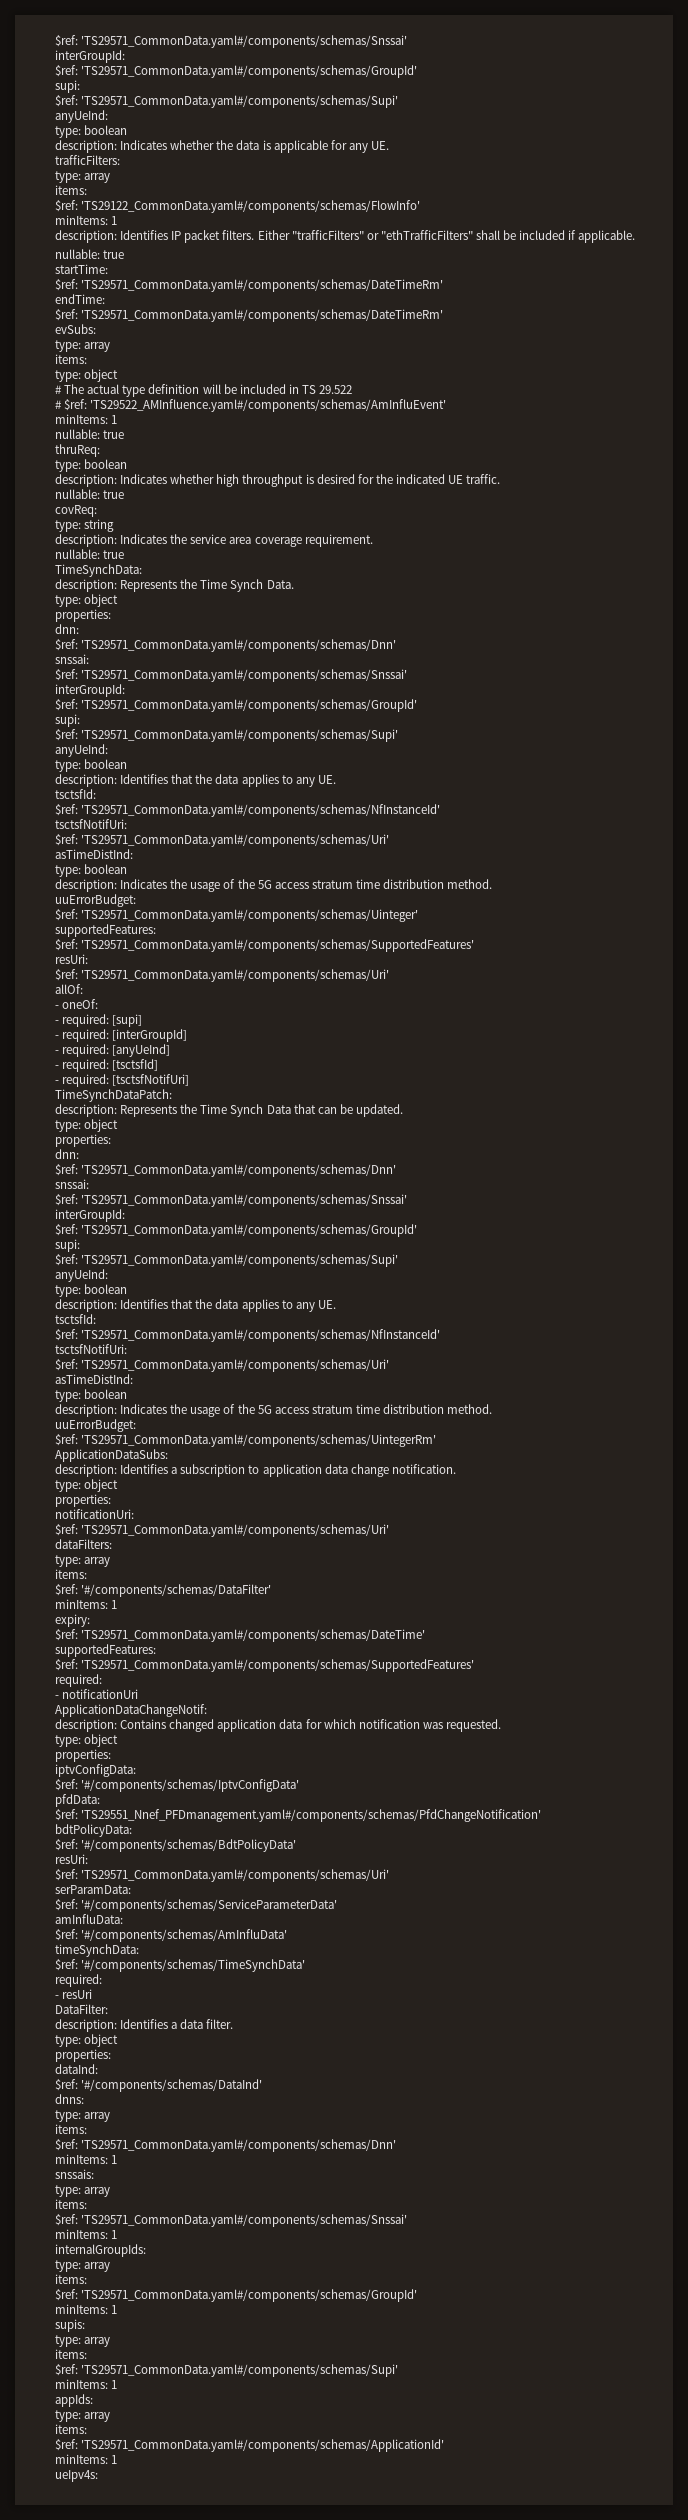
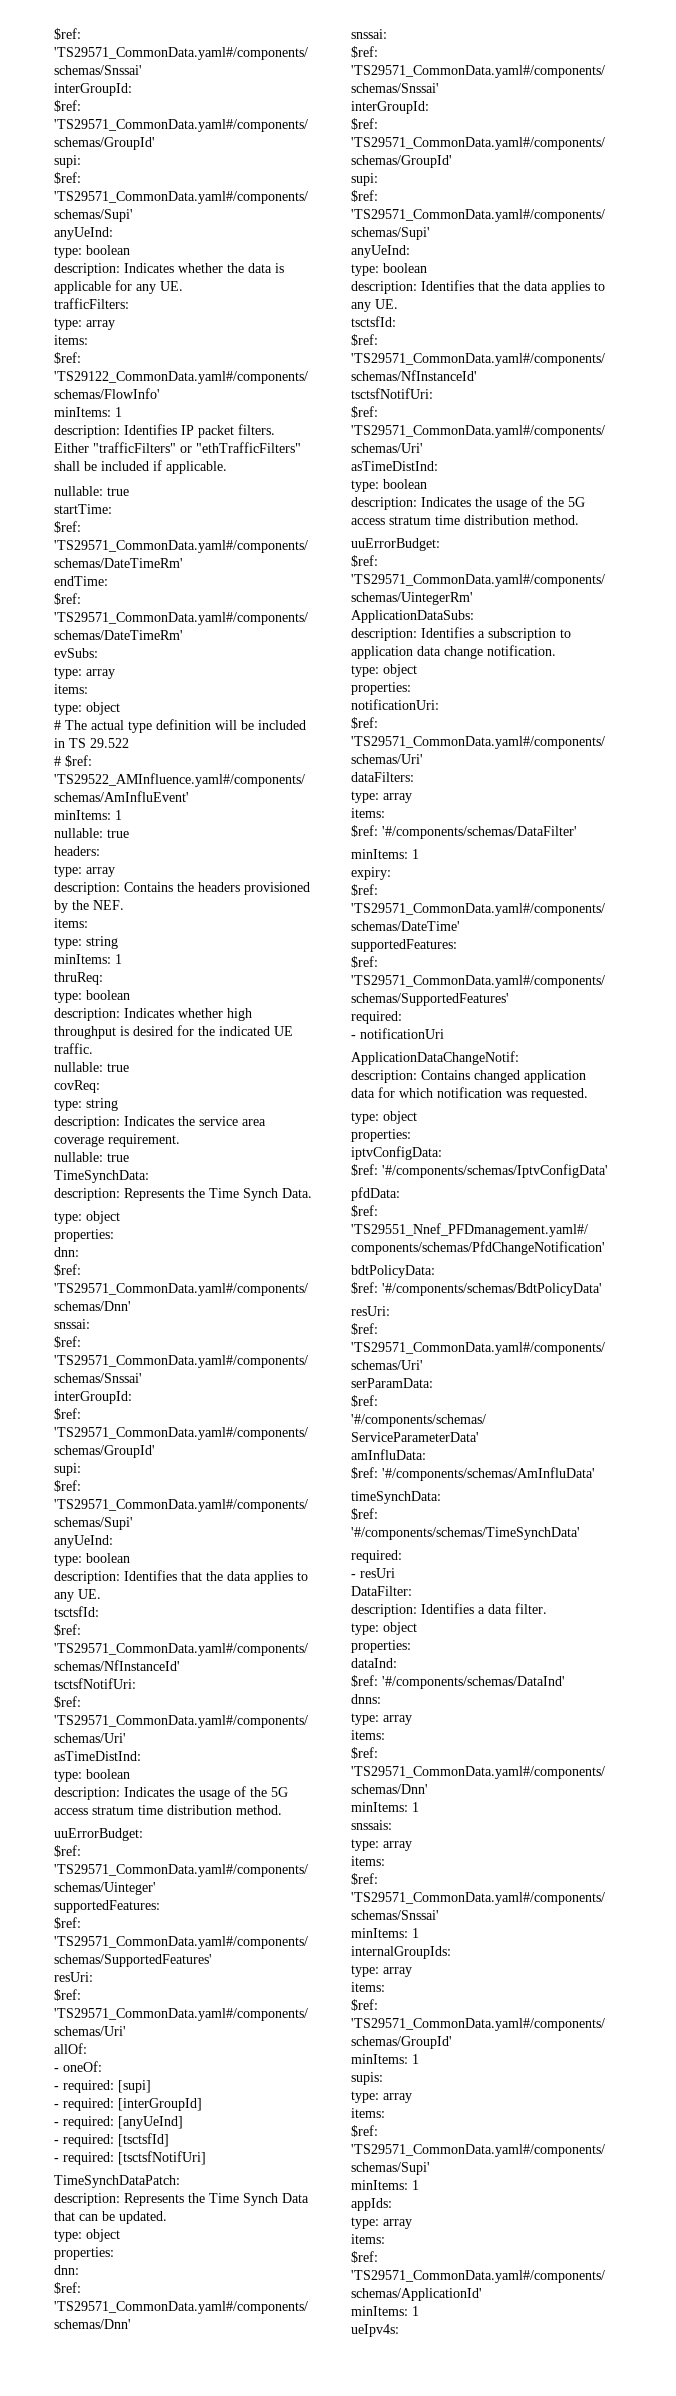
(125, 434) none -> [54,846,100,856] [54,865,115,877] [54,882,310,895] [54,900,124,913] [54,918,88,928] [54,936,118,949] [54,954,122,964] // headers: // type: array // description: Contains the headers provisioned by the NEF. // items: // type: string // minItems: 1

